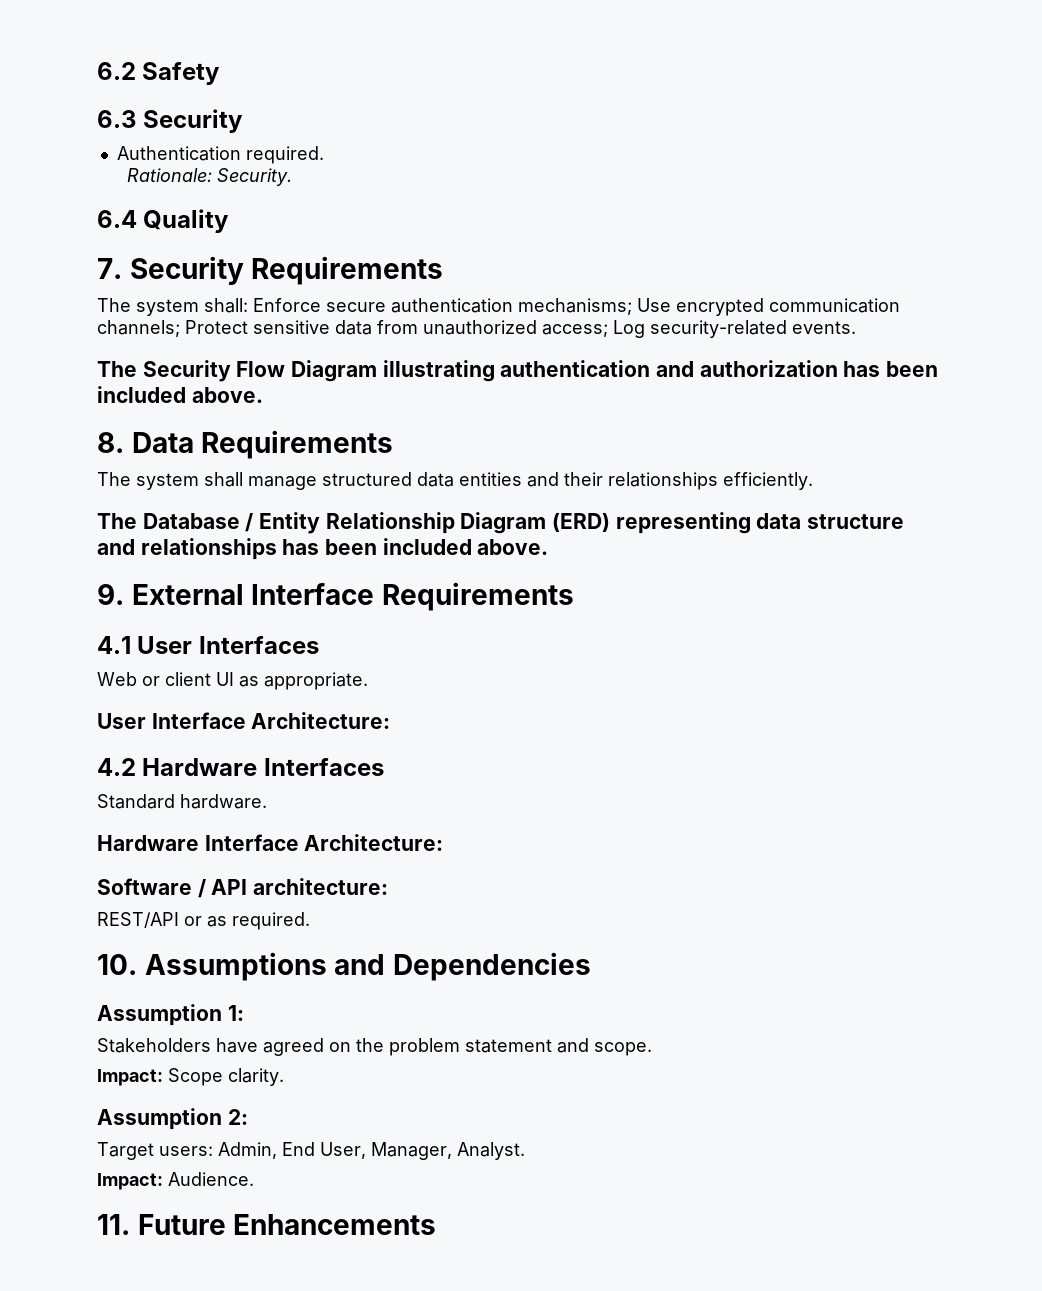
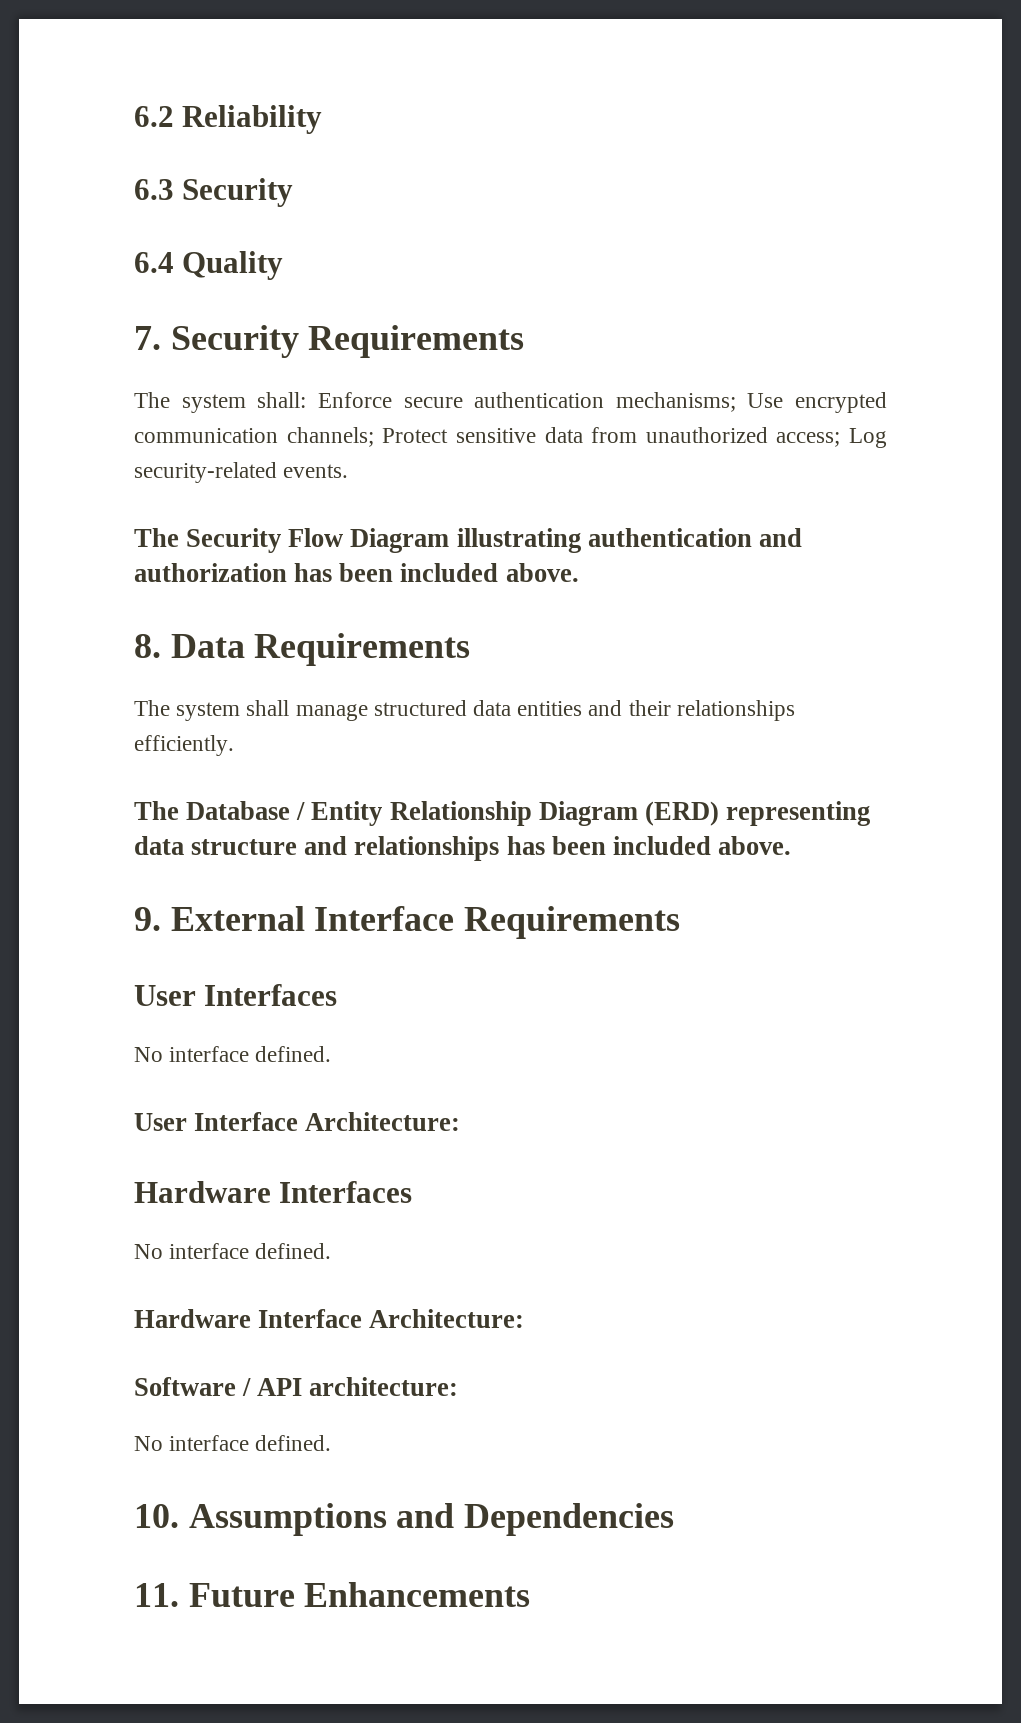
[142,62,221,85] Safety -> [182,105,323,134] Reliability
[116,146,324,164] [127,168,293,186] // Authentication required. // Rationale: Security. -> (294, 192) none
[97,636,131,654] 4.1 -> (681, 922) none
[97,672,368,690] Web or client UI as appropriate. -> [134,1046,332,1062] No interface defined.
[97,758,136,776] 4.2 -> (461, 1121) none
[97,794,267,809] Standard hardware. -> [134,1243,332,1259] No interface defined.
[97,912,310,930] REST/API or as required. -> [134,1435,332,1451] No interface defined.
[97,1004,244,1026] [97,1038,652,1056] [97,1068,284,1086] [97,1108,248,1130] [97,1142,525,1160] [97,1172,254,1190] // Assumption 1: // Stakeholders have agreed on the problem statement and scope. // Impact: Scope clarity. // Assumption 2: // Target users: Admin, End User, Manager, Analyst. // Impact: Audience. -> (675, 1519) none

